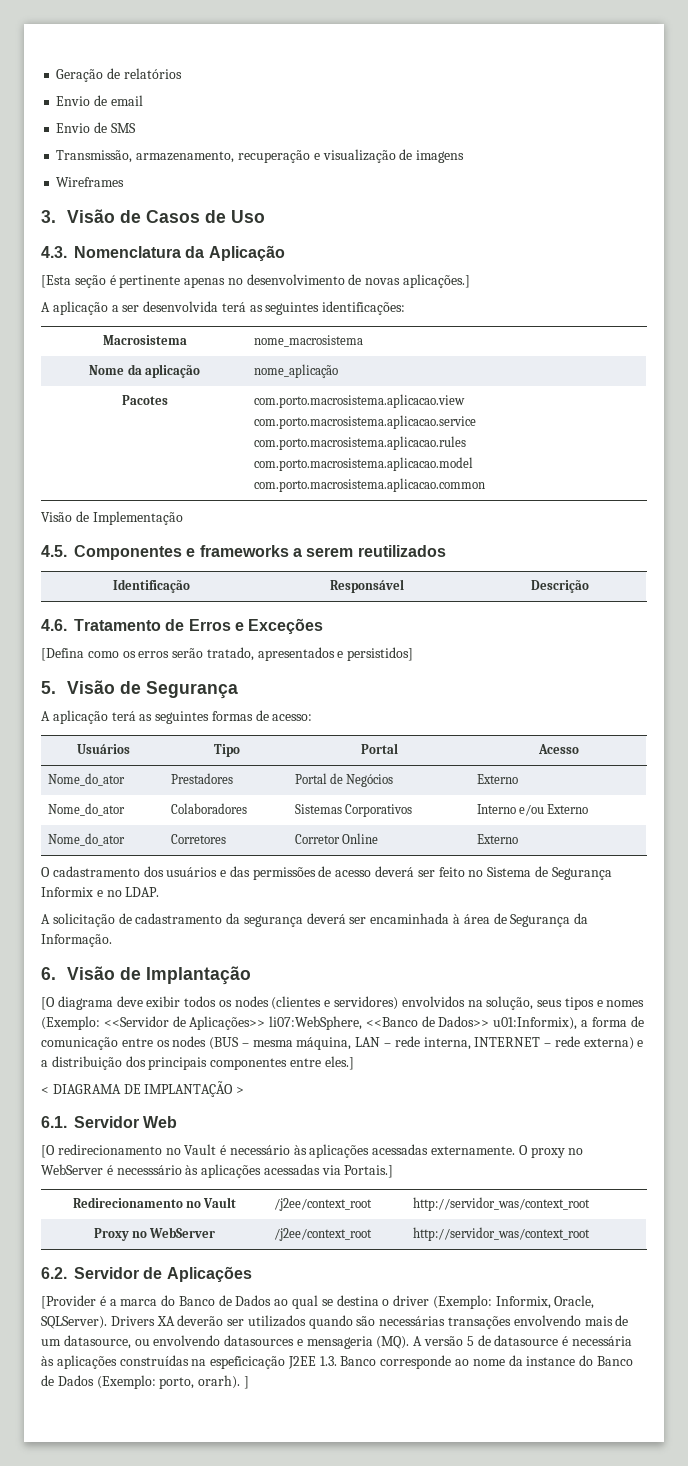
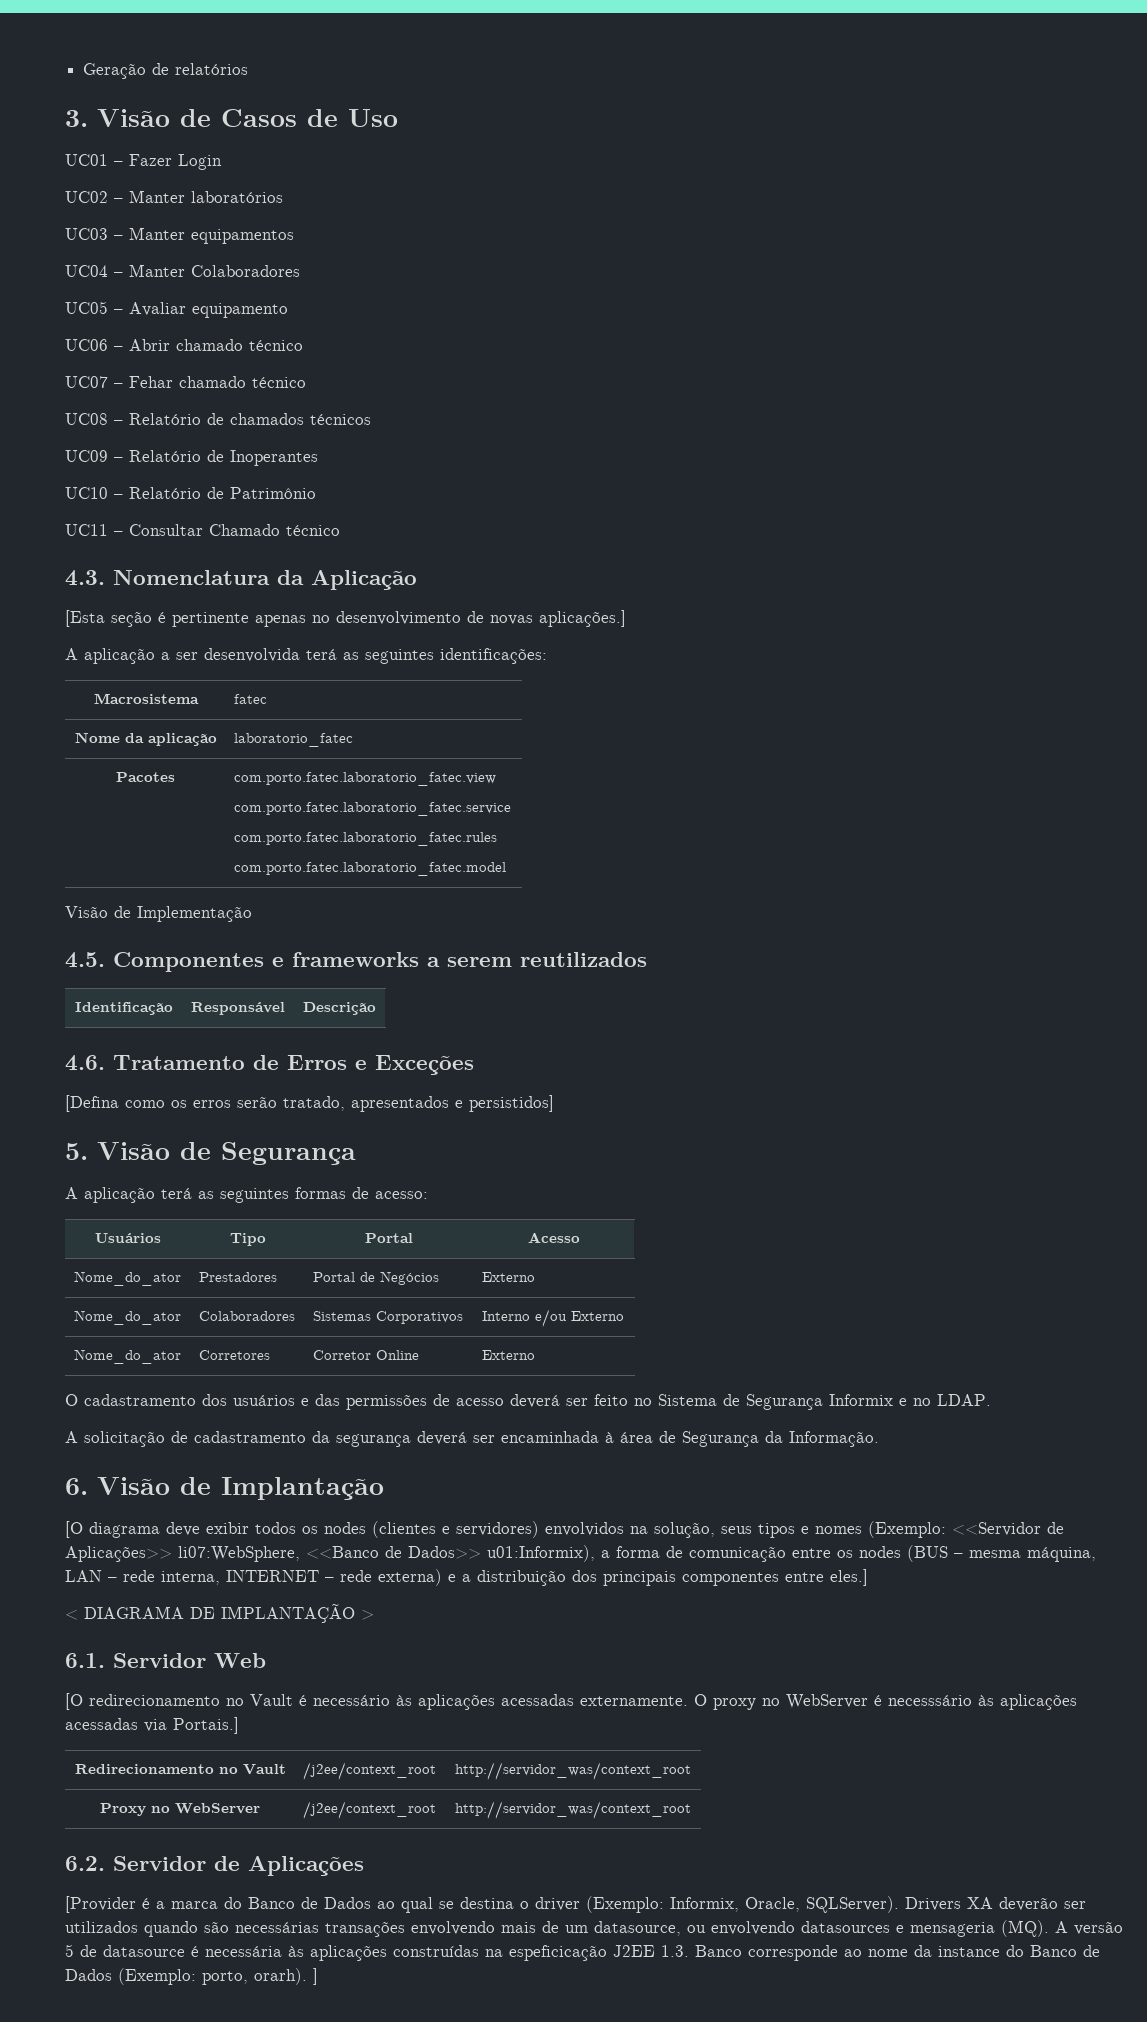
[56,95,143,106] [56,122,136,133] [56,149,465,163] [56,177,125,187] // Envio de email // Envio de SMS // Transmissão, armazenamento, recuperação e visualização de imagens // Wireframes -> (249, 69) none
(266, 216) none -> [65,154,222,170] [65,190,283,203] [65,227,294,244] [65,264,300,277] [65,301,288,318] [65,339,303,351] [65,376,306,388] [65,413,371,425] [65,450,318,466] [65,487,316,499] [65,524,340,536] // UC01 – Fazer Login // UC02 – Manter laboratórios // UC03 – Manter equipamentos // UC04 – Manter Colaboradores // UC05 – Avaliar equipamento // UC06 – Abrir chamado técnico // UC07 – Fehar chamado técnico // UC08 – Relatório de chamados técnicos // UC09 – Relatório de Inoperantes // UC10 – Relatório de Patrimônio // UC11 – Consultar Chamado técnico
[253,335,363,347] nome_macrosistema -> [233,694,267,704] fatec
[253,364,338,378] nome_aplicação -> [233,733,353,747] laboratorio_fatec
[253,394,465,408] [253,415,476,429] [253,436,466,450] [253,457,473,471] [253,478,485,492] com.porto.macrosistema.aplicacao.view // com.porto.macrosistema.aplicacao.service // com.porto.macrosistema.aplicacao.rules // com.porto.macrosistema.aplicacao.model // com.porto.macrosistema.aplicacao.common -> [233,772,496,786] [233,802,511,816] [233,832,497,846] [233,862,506,876] com.porto.fatec.laboratorio_fatec.view // com.porto.fatec.laboratorio_fatec.service // com.porto.fatec.laboratorio_fatec.rules // com.porto.fatec.laboratorio_fatec.model

